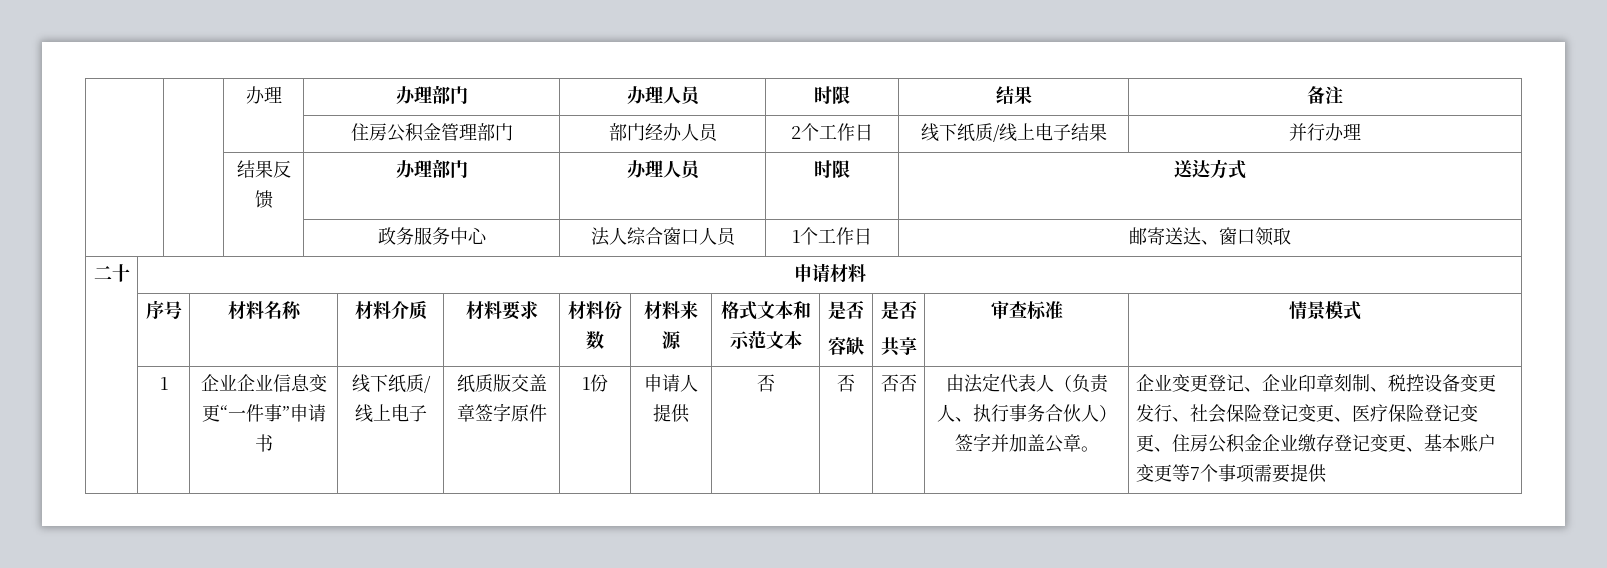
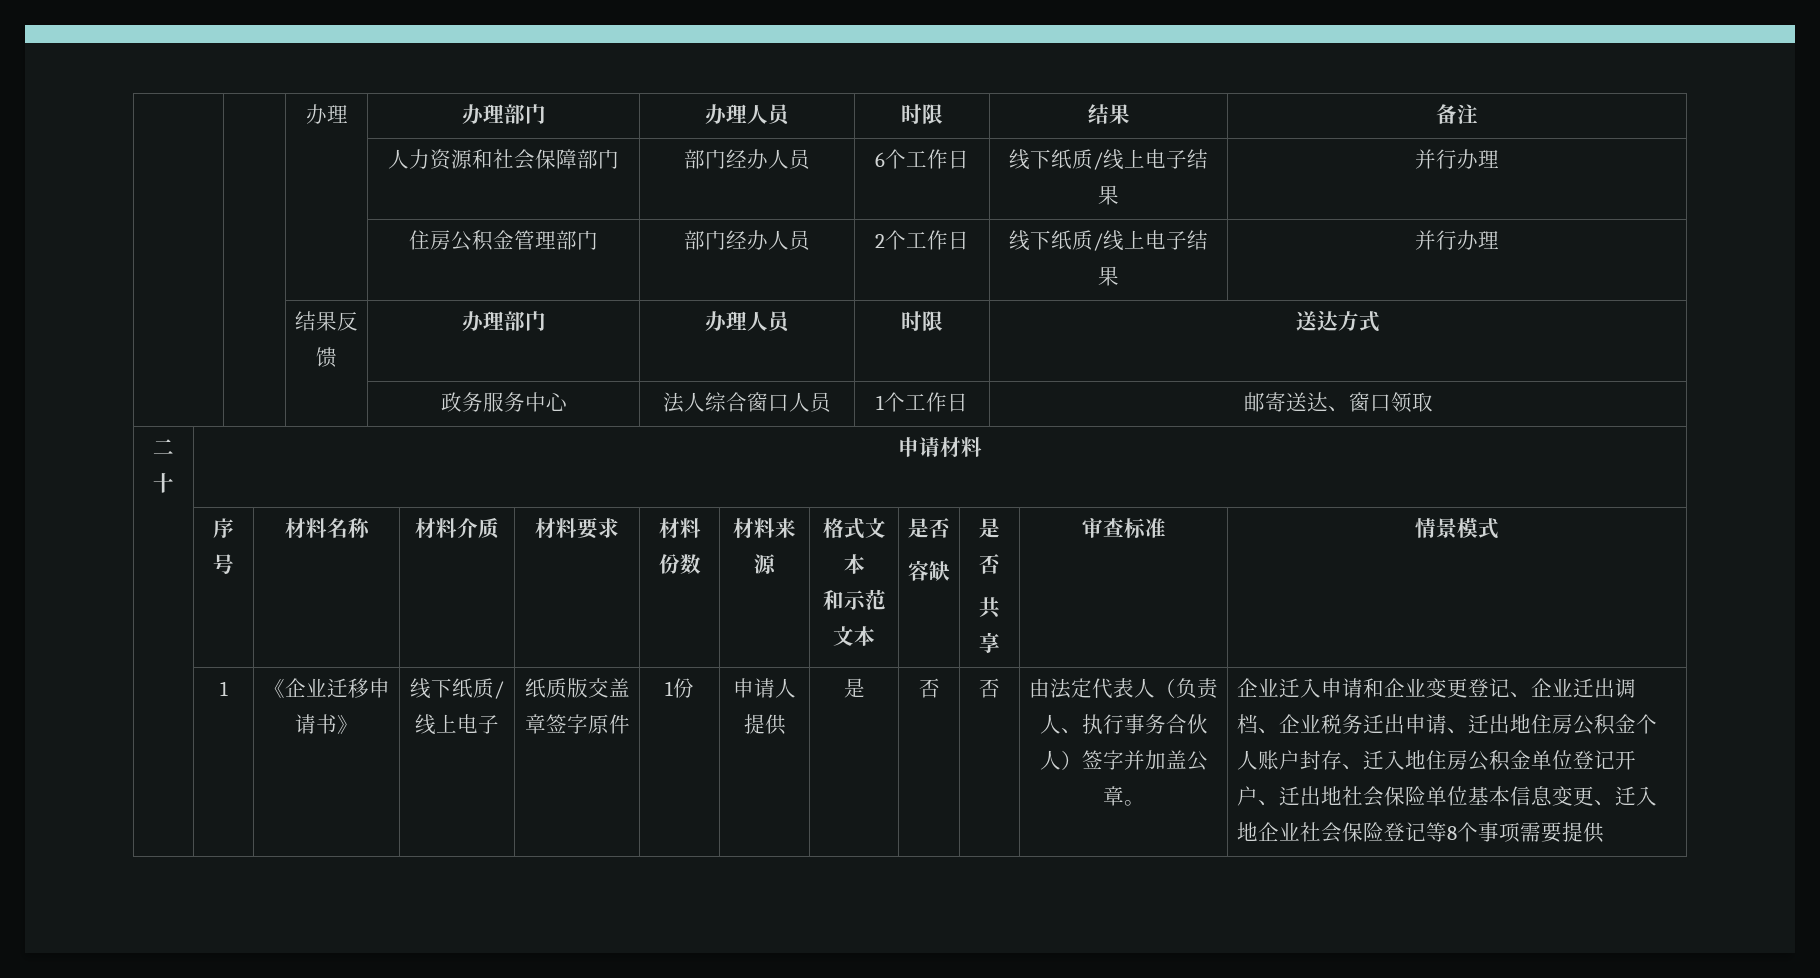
(1343, 95) none -> [388,149,619,170] [684,149,811,170] [875,149,969,169] [1009,149,1208,170] [1098,185,1119,205] [1414,149,1499,169] // | | | 人力资源和社会保障部门 | 部门经办人员 | 6个工作日 | 线下纸质/线上电子结果 | 并行办理
(793, 310) none -> (865, 564) //
[200,374,327,392] [201,404,290,422] 企业企业信息变更“一件事” -> [263,678,369,698] 《企业迁移
(273, 443) none -> [337,714,358,734] 》
[756,374,775,392] [837,374,855,392] [880,374,917,392] 否 | 否 | 否否 -> [843,678,865,698] [918,678,940,698] [979,678,1000,698] 是 | 否 | 否
[1172,373,1497,392] [1136,404,1479,423] [1136,434,1497,453] [1136,464,1201,482] 变更登记、企业印章刻制、税控设备变更发行、社会保险登记变更、医疗保险登记变更、住房公积金企业缴存登记变更、基本账户变更等7 -> [1278,678,1636,698] [1236,714,1657,735] [1236,750,1636,771] [1236,786,1657,807] [1236,822,1457,843] 迁入申请和企业变更登记、企业迁出调档、企业税务迁出申请、迁出地住房公积金个人账户封存、迁入地住房公积金单位登记开户、迁出地社会保险单位基本信息变更、迁入地企业社会保险登记等8

